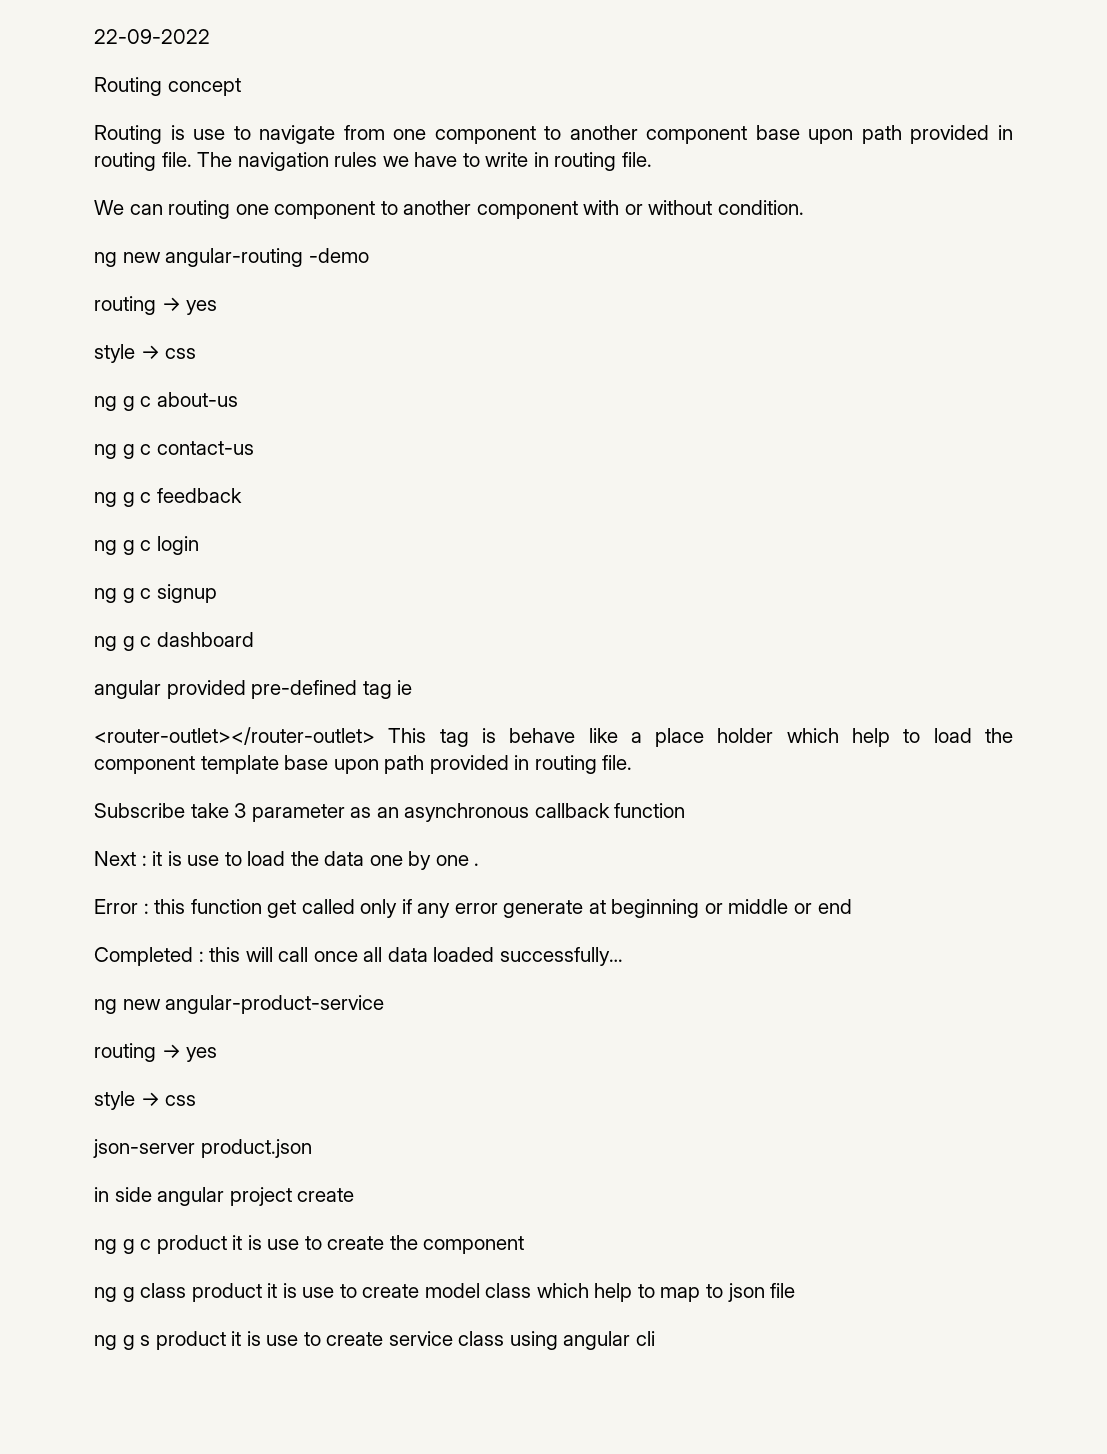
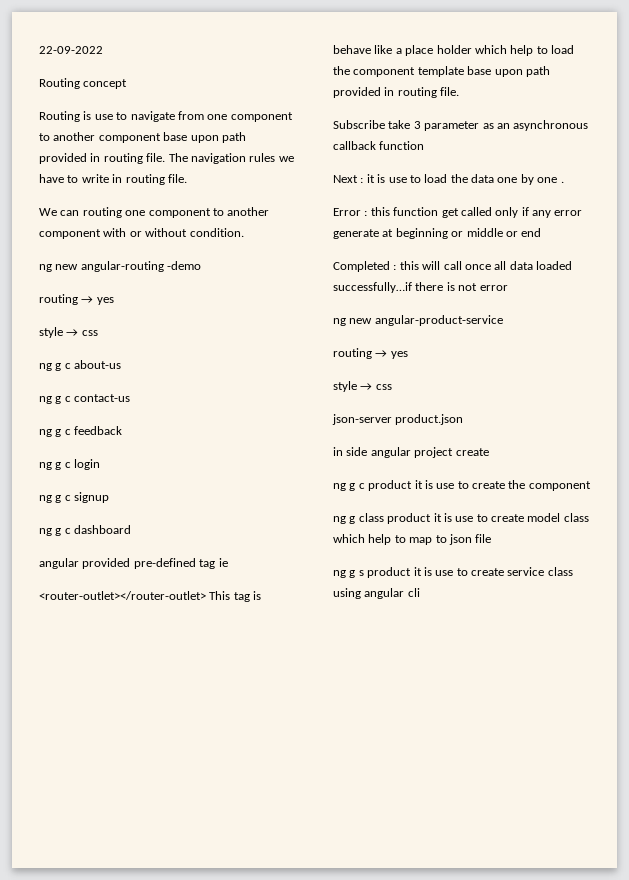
[499,947,623,966] successfully… -> [333,282,508,293] successfully…if there is not error

